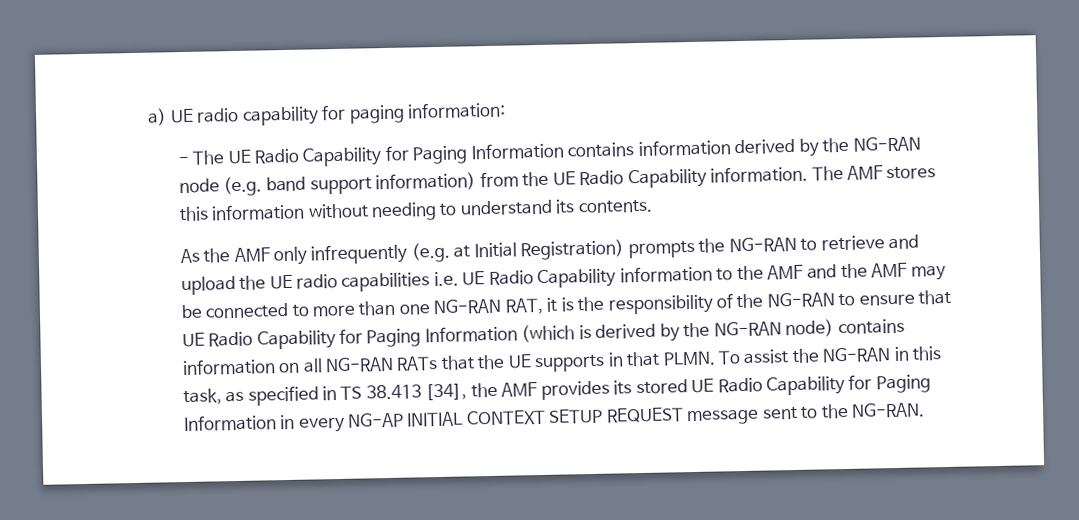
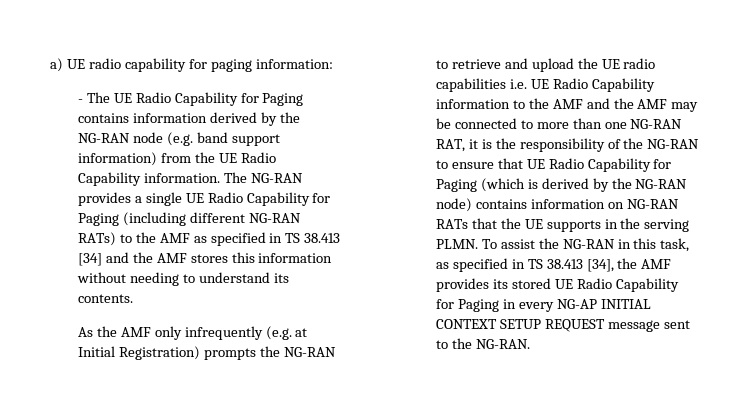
[470,142,564,160] Information -> (304, 99) none
(844, 173) none -> [250,173,303,183] [77,192,331,206] [77,212,301,226] [77,232,341,246] [77,252,153,266] NG-RAN provides a single UE Radio Capability for Paging (including different NG-RAN RATs) to the AMF as specified in TS 38.413 [34] and the
[424,325,518,343] Information -> (477, 185) none
[302,358,323,373] all -> (624, 205) none
[626,351,661,367] that -> [620,218,690,232] the serving
[183,414,277,432] Information -> (499, 305) none

